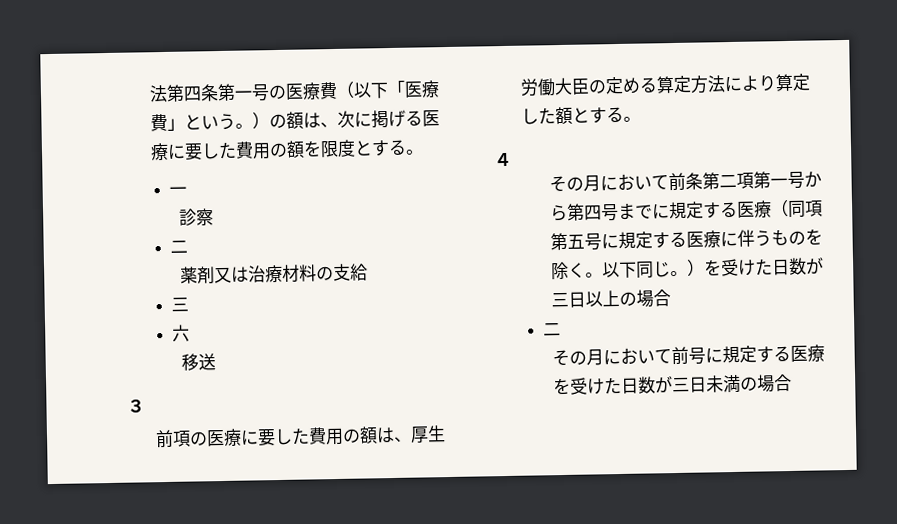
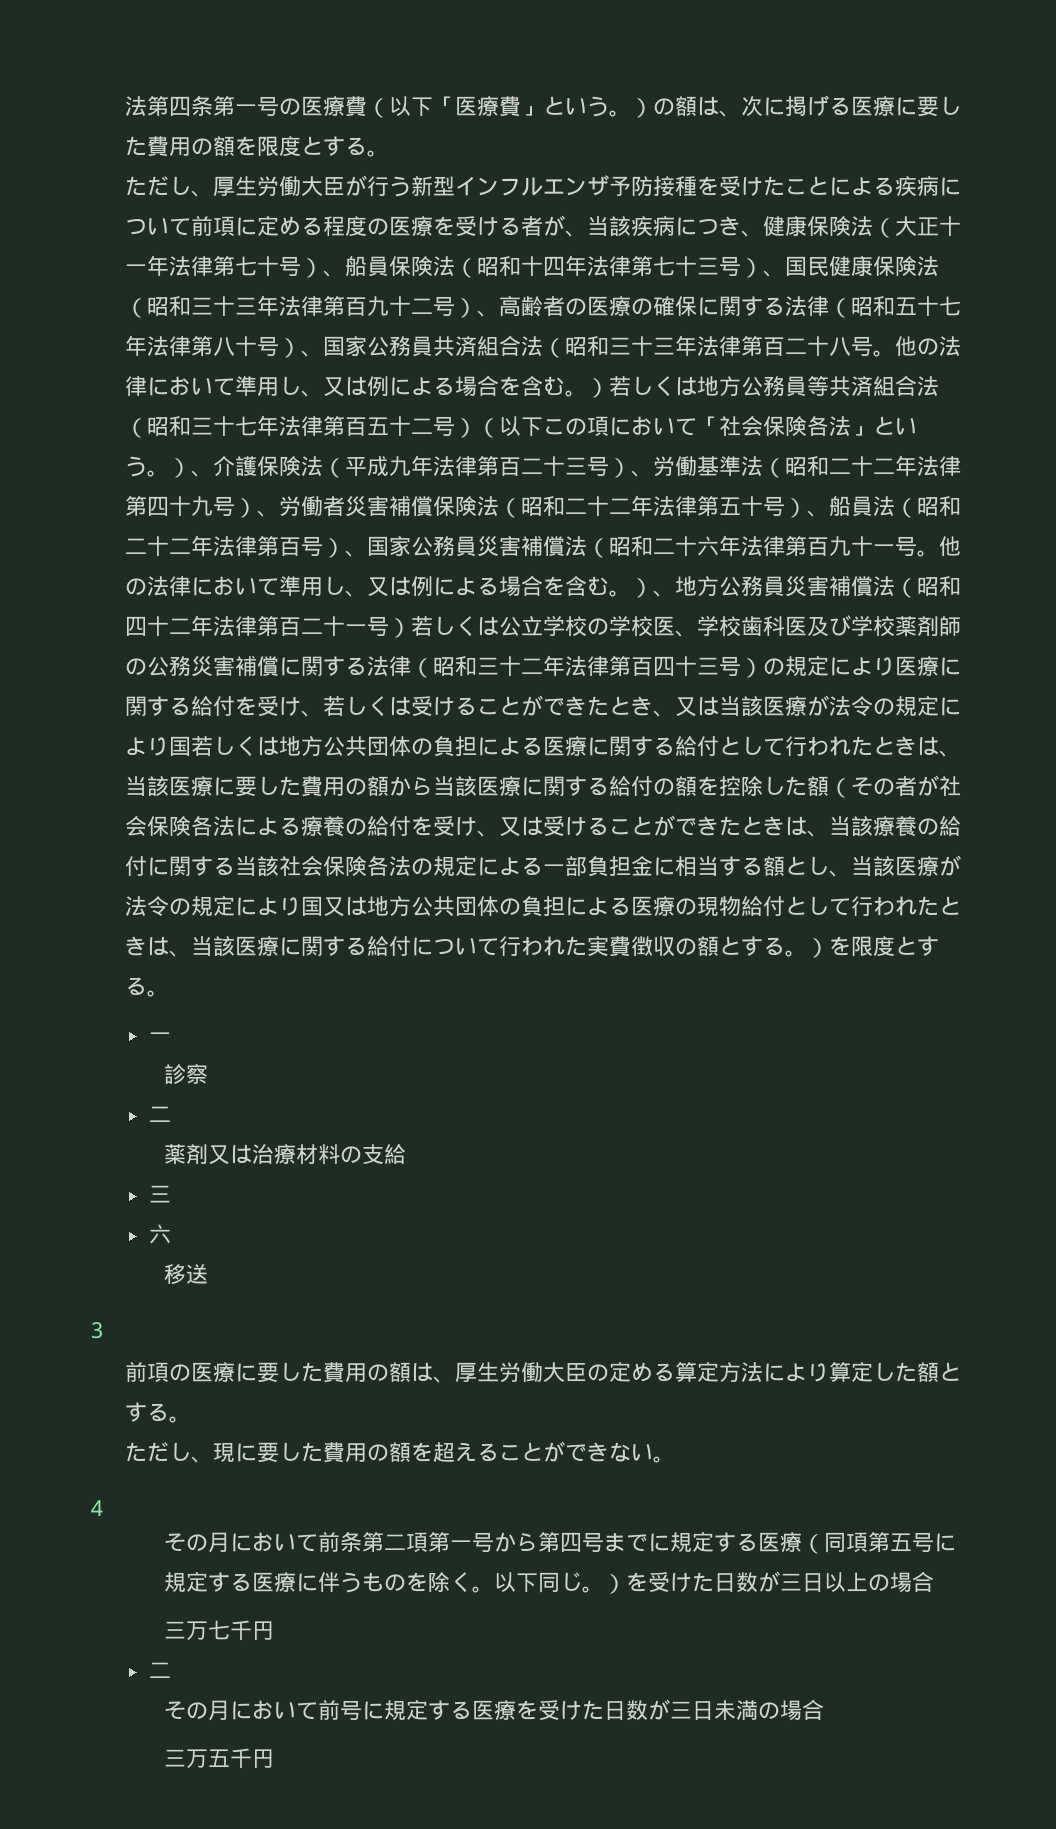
(424, 152) none -> [125,175,962,197] [125,215,962,238] [125,255,940,278] [125,295,962,318] [125,335,962,358] [125,375,940,398] [125,415,918,438] [125,455,962,478] [125,495,962,518] [125,535,962,558] [125,575,962,598] [125,615,962,638] [125,655,962,678] [125,695,962,717] [125,735,962,757] [125,775,962,798] [125,815,962,837] [125,855,962,877] [125,895,962,917] [125,935,940,958] [125,977,170,997] // ただし、厚生労働大臣が行う新型インフルエンザ予防接種を受けたことによる疾病について前項に定める程度の医療を受ける者が、当該疾病につき、健康保険法（大正十一年法律第七十号）、船員保険法（昭和十四年法律第七十三号）、国民健康保険法（昭和三十三年法律第百九十二号）、高齢者の医療の確保に関する法律（昭和五十七年法律第八十号）、国家公務員共済組合法（昭和三十三年法律第百二十八号。他の法律において準用し、又は例による場合を含む。）若しくは地方公務員等共済組合法（昭和三十七年法律第百五十二号）（以下この項において「社会保険各法」という。）、介護保険法（平成九年法律第百二十三号）、労働基準法（昭和二十二年法律第四十九号）、労働者災害補償保険法（昭和二十二年法律第五十号）、船員法（昭和二十二年法律第百号）、国家公務員災害補償法（昭和二十六年法律第百九十一号。他の法律において準用し、又は例による場合を含む。）、地方公務員災害補償法（昭和四十二年法律第百二十一号）若しくは公立学校の学校医、学校歯科医及び学校薬剤師の公務災害補償に関する法律（昭和三十二年法律第百四十三号）の規定により医療に関する給付を受け、若しくは受けることができたとき、又は当該医療が法令の規定により国若しくは地方公共団体の負担による医療に関する給付として行われたときは、当該医療に要した費用の額から当該医療に関する給付の額を控除した額（その者が社会保険各法による療養の給付を受け、又は受けることができたときは、当該療養の給付に関する当該社会保険各法の規定による一部負担金に相当する額とし、当該医療が法令の規定により国又は地方公共団体の負担による医療の現物給付として行われたときは、当該医療に関する給付について行われた実費徴収の額とする。）を限度とする。
(641, 119) none -> [125,1441,676,1463] // ただし、現に要した費用の額を超えることができない。
(672, 298) none -> [164,1620,275,1641] // 三万七千円
(793, 382) none -> [164,1748,275,1769] // 三万五千円

